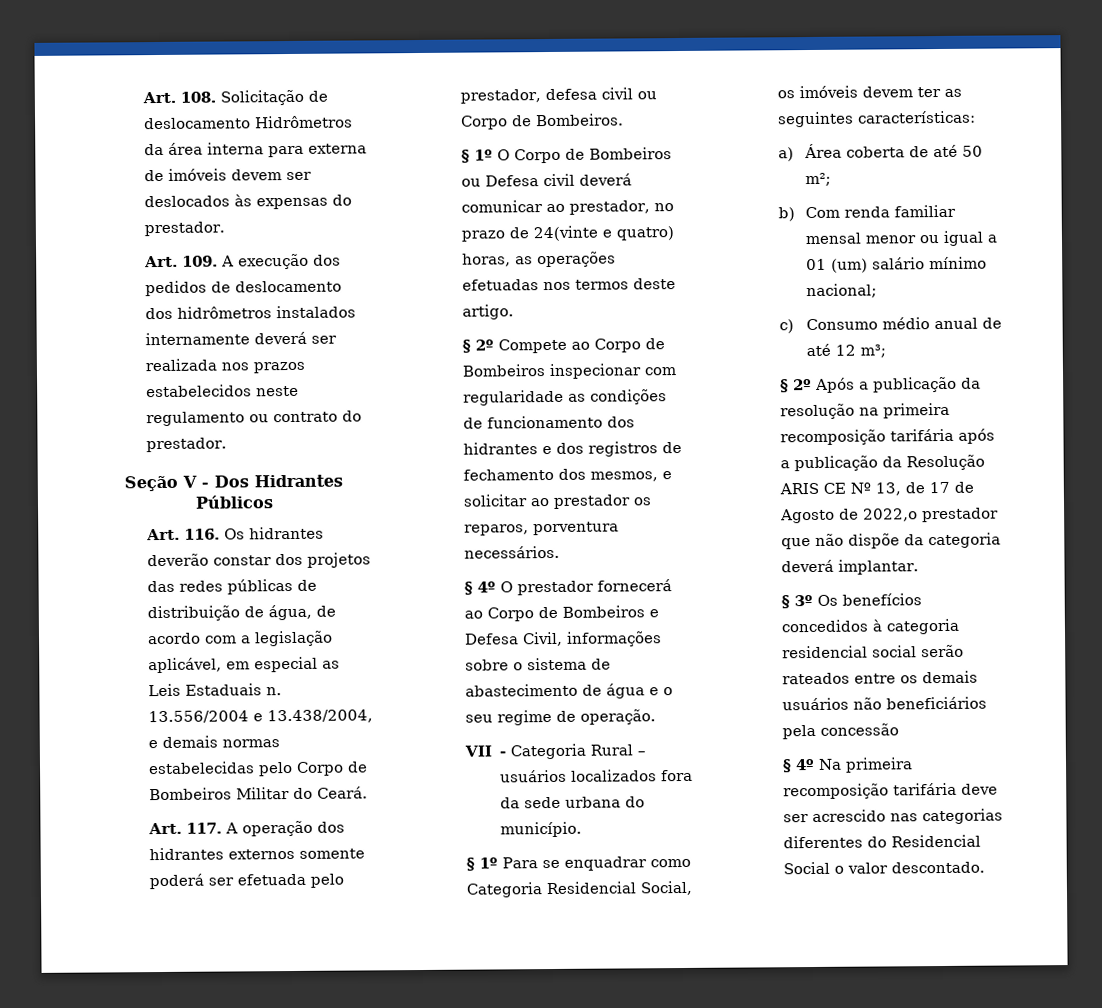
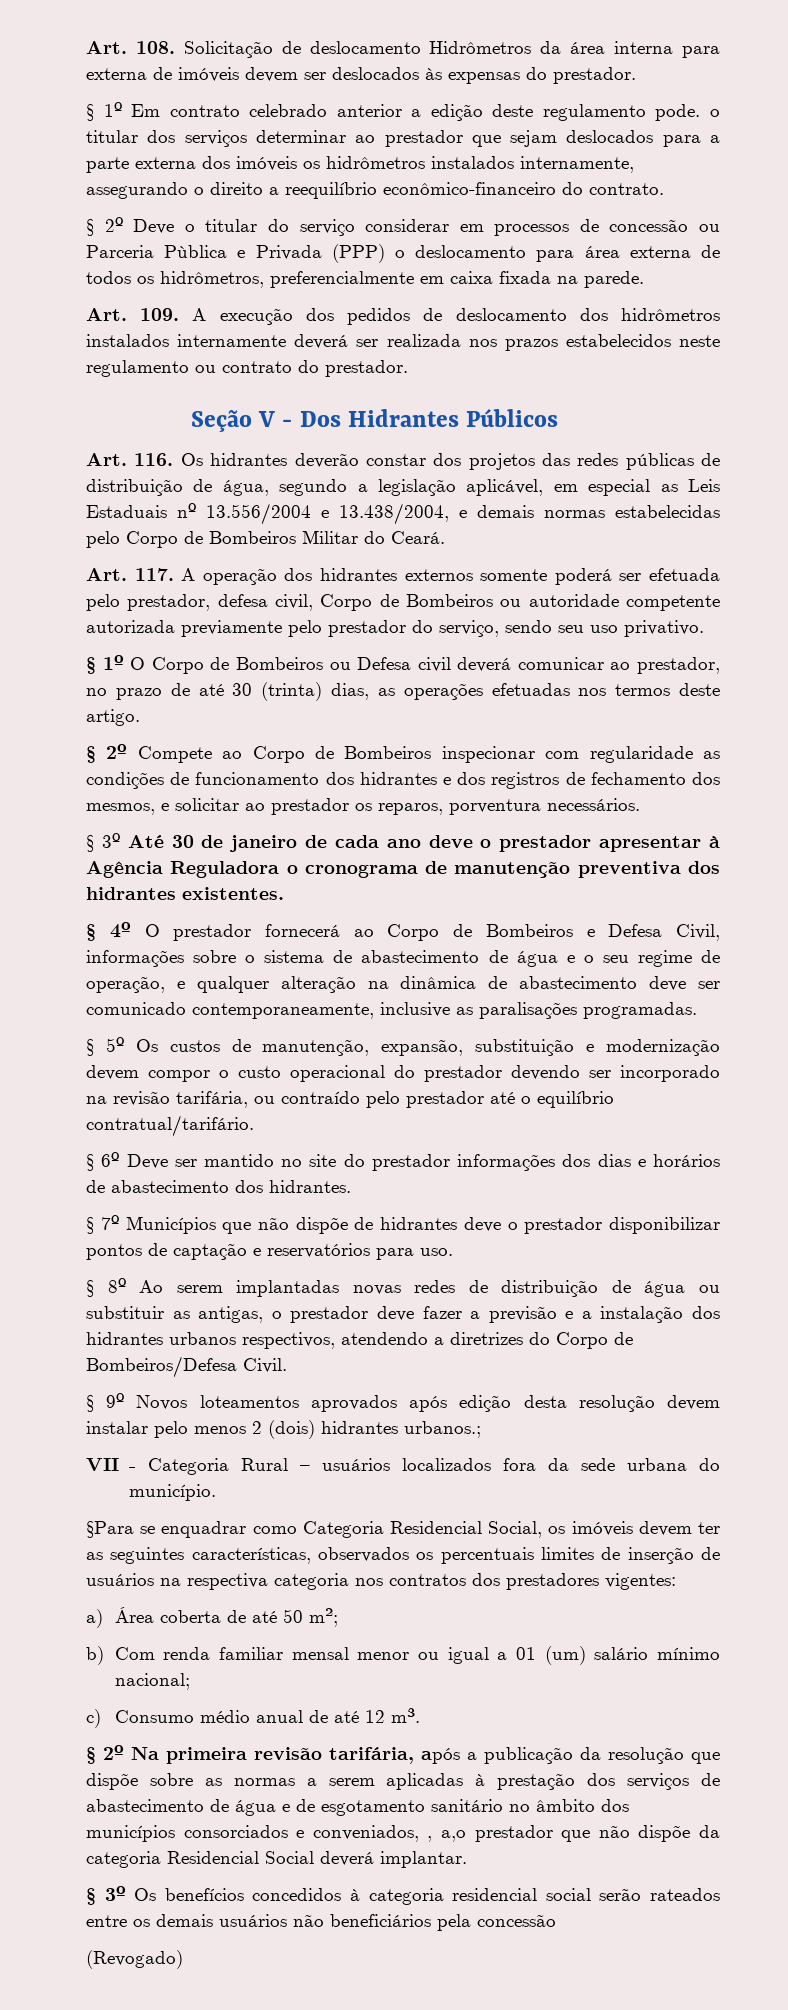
(226, 229) none -> [86,102,720,121] [86,130,720,147] [86,156,635,173] [86,182,665,199] [86,217,721,236] [86,244,720,263] [86,271,645,288] // § 1º Em contrato celebrado anterior a edição deste regulamento pode. o titular dos serviços determinar ao prestador que sejam deslocados para a parte externa dos imóveis os hidrômetros instalados internamente, assegurando o direito a reequilíbrio econômico-financeiro do contrato. // § 2º Deve o titular do serviço considerar em processos de concessão ou Parceria Pùblica e Privada (PPP) o deslocamento para área externa de todos os hidrômetros, preferencialmente em caixa fixada na parede.
[316,605,337,617] [147,632,238,645] de acordo com -> [279,479,348,496] segundo
[266,687,283,696] n. -> [177,503,197,518] nº
[601,87,658,100] [461,113,625,130] civil ou Corpo de Bombeiros. -> [275,594,721,611] [86,620,705,637] civil, Corpo de Bombeiros ou autoridade competente autorizada previamente pelo prestador do serviço, sendo seu uso privativo.
[533,225,675,242] [462,253,512,267] 24(vinte e quatro) horas, -> [198,682,370,701] até 30 (trinta) dias,
(561, 552) none -> [86,833,721,852] [86,861,720,878] [86,887,285,900] // § 3º Até 30 de janeiro de cada ano deve o prestador apresentar à Agência Reguladora o cronograma de manutenção preventiva dos hidrantes existentes.
[580,709,657,725] operação. -> [86,976,720,993] [86,1002,698,1019] [86,1037,720,1056] [86,1065,720,1082] [86,1091,615,1108] [86,1115,255,1137] [86,1152,720,1171] [86,1180,352,1193] [86,1215,721,1234] [86,1243,454,1260] [86,1278,720,1297] [86,1306,721,1323] [86,1332,634,1349] [86,1356,288,1378] [86,1393,720,1412] [86,1420,482,1439] operação, e qualquer alteração na dinâmica de abastecimento deve ser comunicado contemporaneamente, inclusive as paralisações programadas. // § 5º Os custos de manutenção, expansão, substituição e modernização devem compor o custo operacional do prestador devendo ser incorporado na revisão tarifária, ou contraído pelo prestador até o equilíbrio contratual/tarifário. // § 6º Deve ser mantido no site do prestador informações dos dias e horários de abastecimento dos hidrantes. // § 7º Municípios que não dispõe de hidrantes deve o prestador disponibilizar pontos de captação e reservatórios para uso. // § 8º Ao serem implantadas novas redes de distribuição de água ou substituir as antigas, o prestador deve fazer a previsão e a instalação dos hidrantes urbanos respectivos, atendendo a diretrizes do Corpo de Bombeiros/Defesa Civil. // § 9º Novos loteamentos aprovados após edição desta resolução devem instalar pelo menos 2 (dois) hidrantes urbanos.;
[466,857,539,871] § 1º Para -> [86,1521,135,1538] §Para
[857,110,977,124] características: -> [191,1547,721,1564] [86,1573,677,1590] características, observados os percentuais limites de inserção de usuários na respectiva categoria nos contratos dos prestadores vigentes:
[859,344,886,358] [780,376,982,393] [780,402,951,420] [780,428,996,446] [780,454,986,472] [779,481,975,496] [780,508,919,524] m³; // § 2º Após a publicação da resolução na primeira recomposição tarifária após a publicação da Resolução ARIS CE Nº 13, de 17 de Agosto de 2022,o -> [390,1708,420,1723] [86,1745,721,1764] [86,1773,720,1790] [86,1799,630,1816] [86,1825,467,1842] m³. // § 2º Na primeira revisão tarifária, após a publicação da resolução que dispõe sobre as normas a serem aplicadas à prestação dos serviços de abastecimento de água e de esgotamento sanitário no âmbito dos municípios consorciados e conveniados, , a,o
(1002, 540) none -> [167,1851,315,1864] Residencial Social
[782,757,914,773] [783,782,999,800] [783,808,1004,825] [783,834,982,849] [783,861,986,875] § 4º Na primeira recomposição tarifária deve ser acrescido nas categorias diferentes do Residencial Social o valor descontado. -> [86,1950,184,1969] (Revogado)

